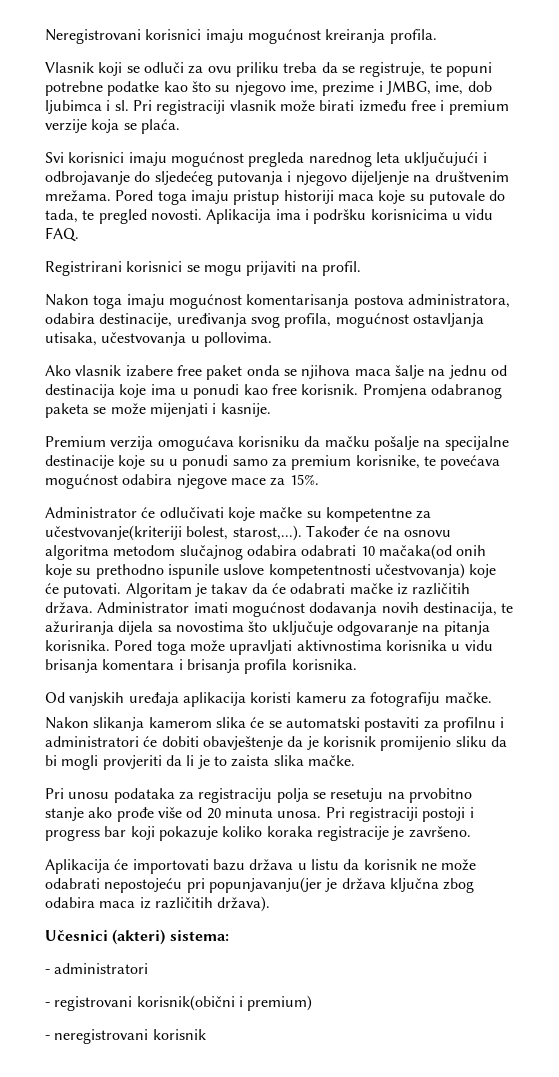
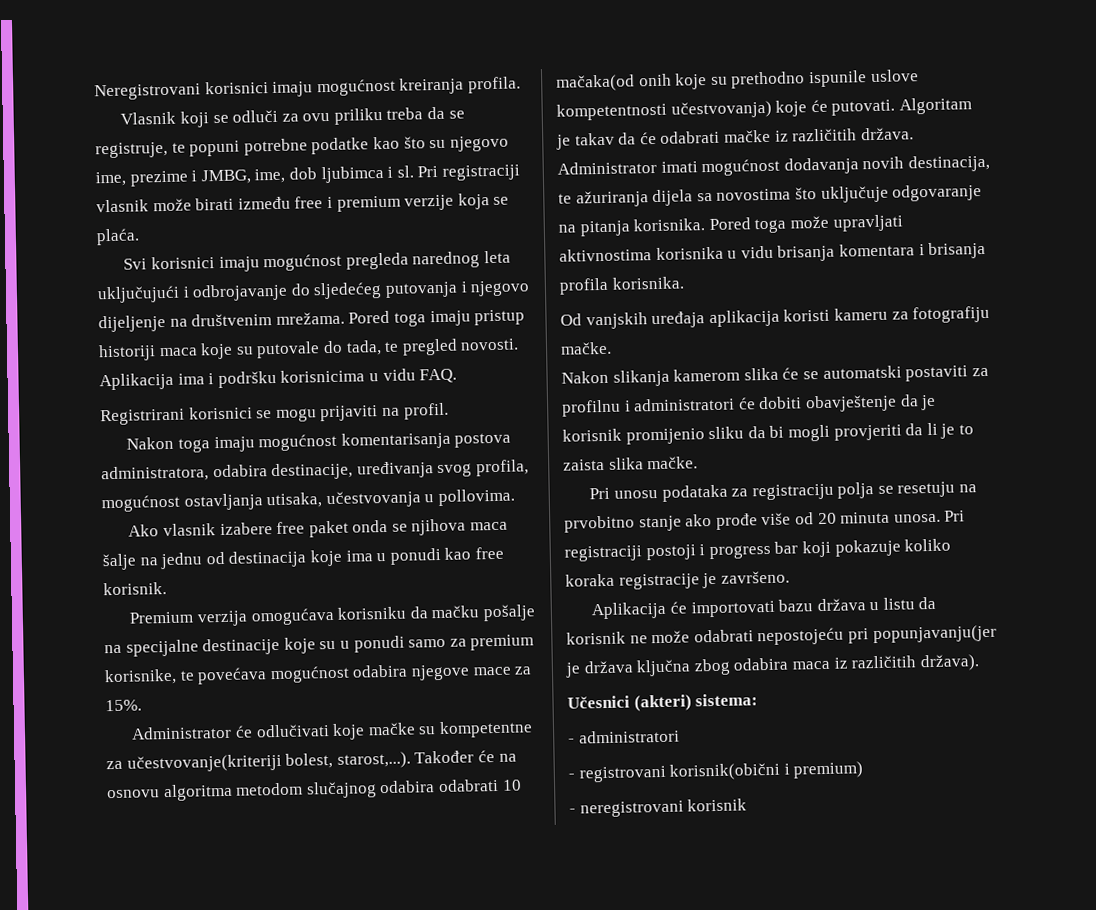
[362,384,502,399] [45,403,271,418] Promjena odabranog paketa se može mijenjati i kasnije. -> (167, 589) none

